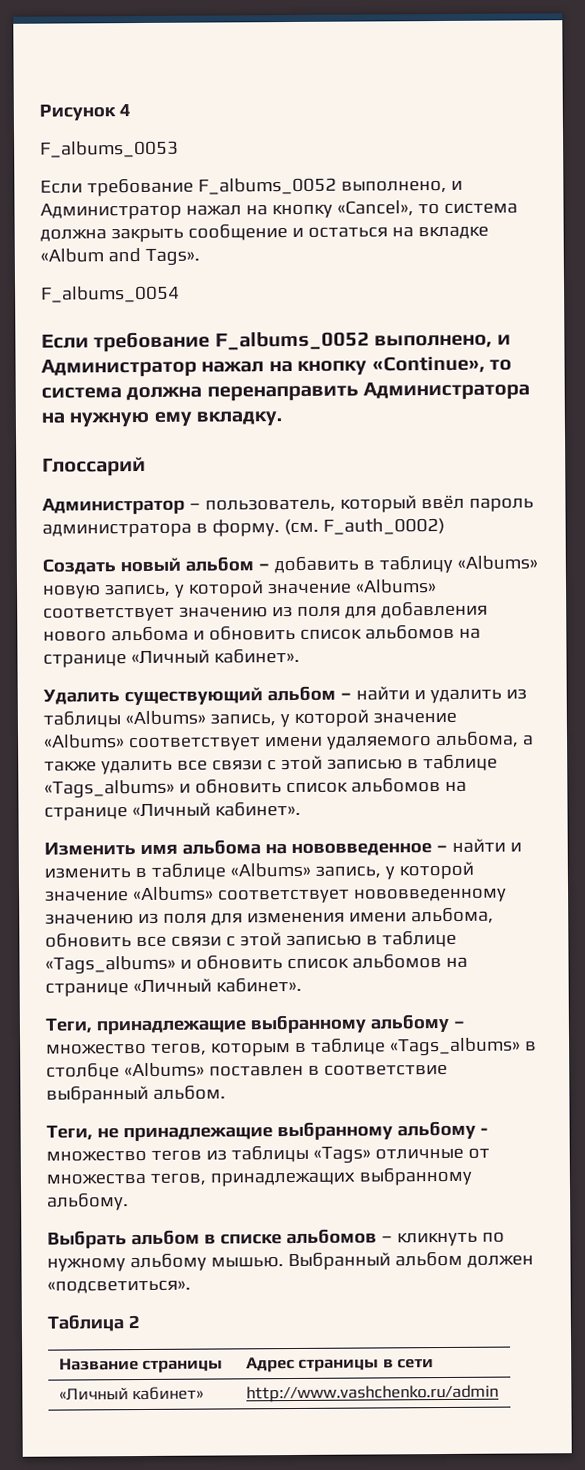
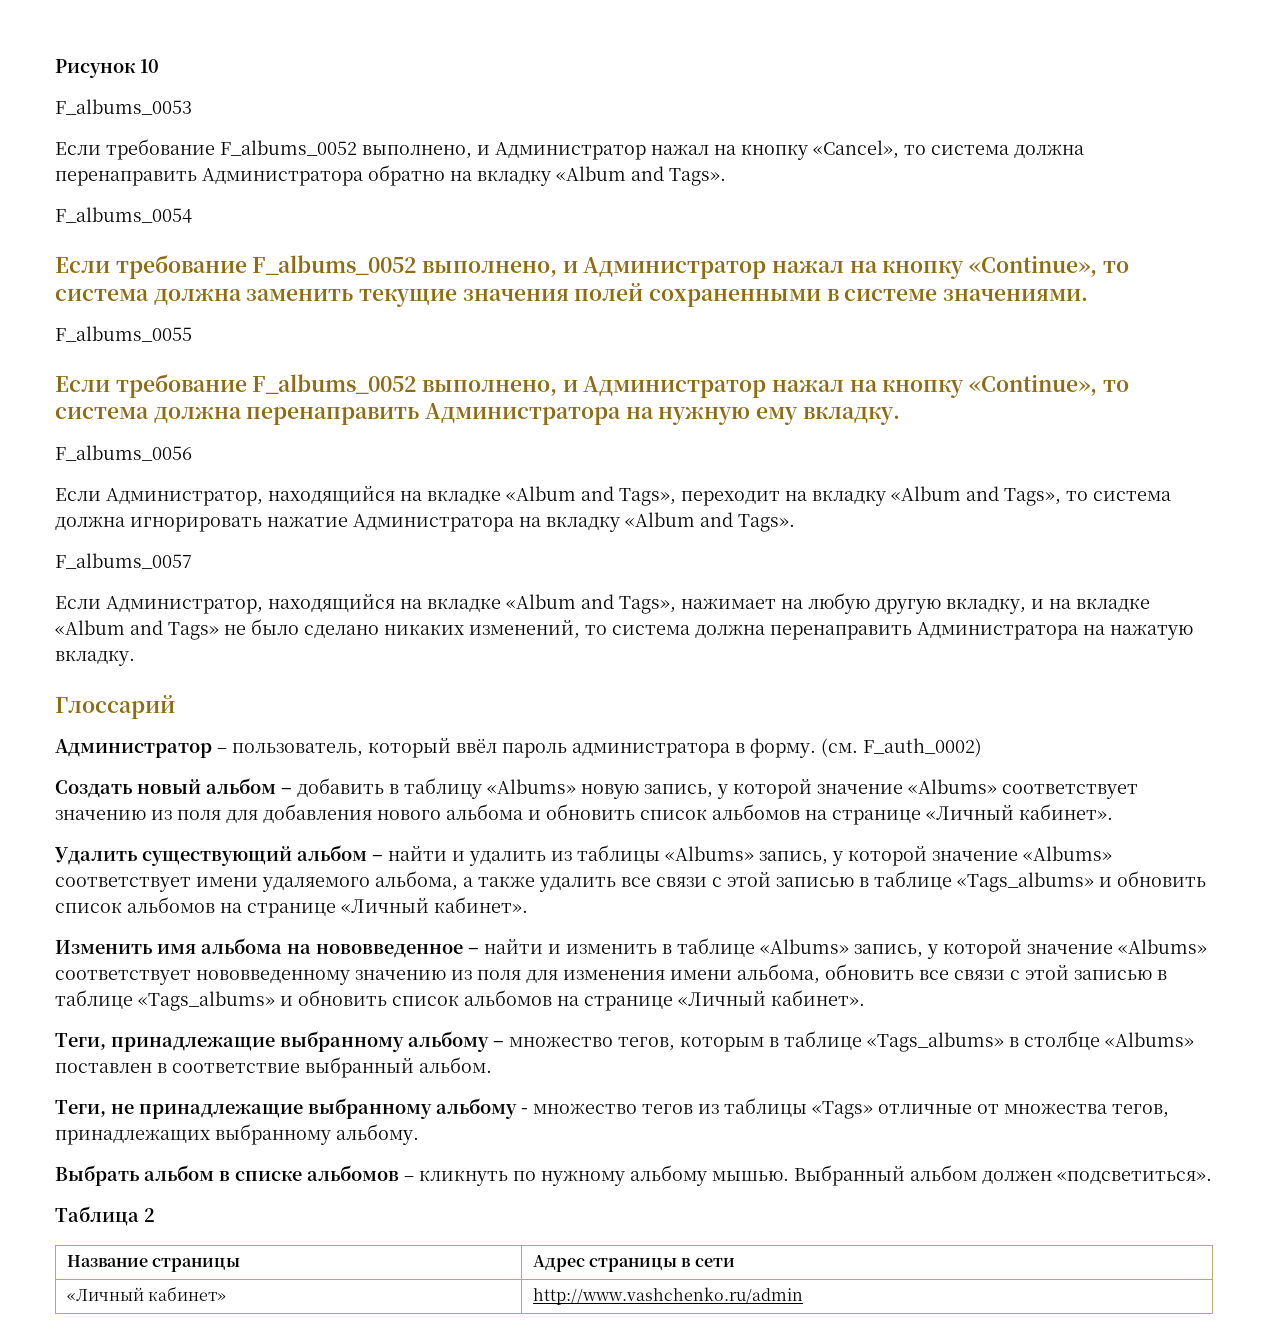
[118,104,131,117] 4 -> [140,59,159,73] 10
[110,224,489,243] [40,247,200,266] [41,285,180,303] закрыть сообщение и остаться на вкладке «Album and Tags». // F_albums_0054 -> [55,165,726,186] [55,207,192,223] [55,255,1129,279] [55,282,1089,307] [55,326,192,342] перенаправить Администратора обратно на вкладку «Album and Tags». // F_albums_0054 // Если требование F_albums_0052 выполнено, и Администратор нажал на кнопку «Continue», то система должна заменить текущие значения полей сохраненными в системе значениями. // F_albums_0055
(283, 419) none -> [55,445,192,461] [55,486,1171,506] [55,512,795,532] [55,553,192,569] [55,593,1150,614] [55,619,1193,640] [55,650,135,666] // F_albums_0056 // Если Администратор, находящийся на вкладке «Album and Tags», переходит на вкладку «Album and Tags», то система должна игнорировать нажатие Администратора на вкладку «Album and Tags». // F_albums_0057 // Если Администратор, находящийся на вкладке «Album and Tags», нажимает на любую другую вкладку, и на вкладке «Album and Tags» не было сделано никаких изменений, то система должна перенаправить Администратора на нажатую вкладку.

